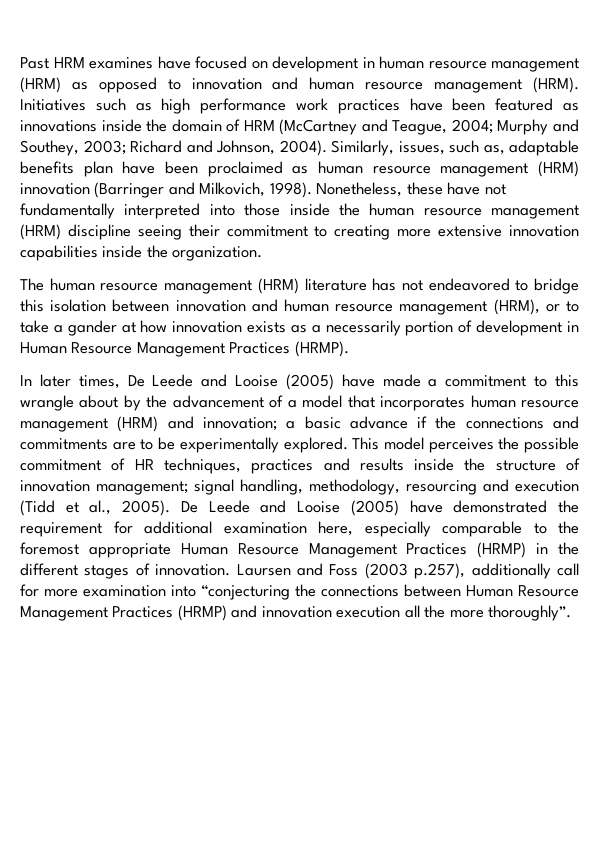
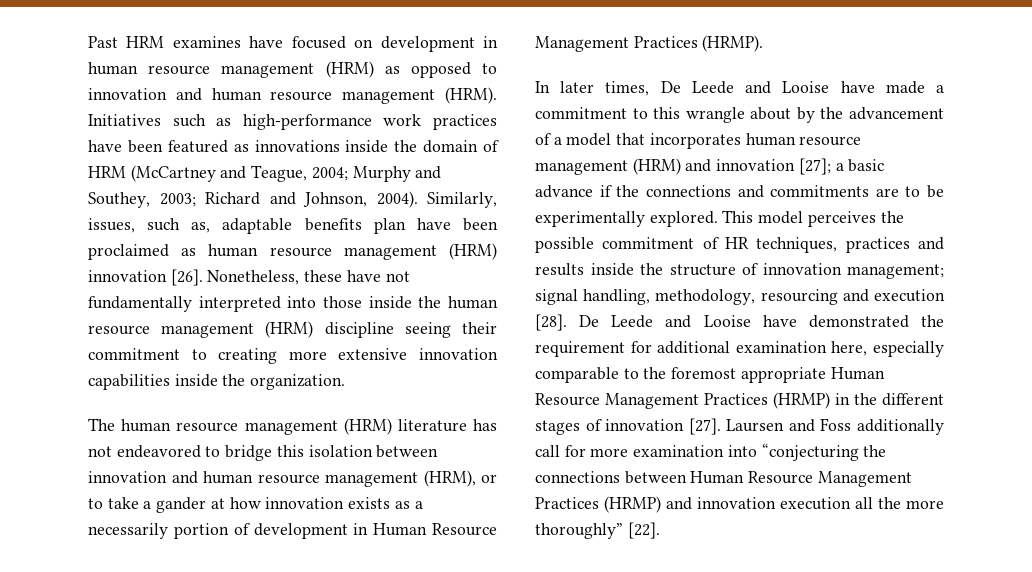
[161,98,287,114] high performance -> [242,114,372,130] high-performance
[94,182,312,198] (Barringer and Milkovich, 1998). -> [170,269,203,286] [26].
[285,374,334,390] (2005) -> (830, 87) none
[202,417,277,431] innovation; -> [716,158,831,175] innovation [27];
[20,500,399,516] (Tidd et al., 2005). De Leede and Looise (2005) -> [535,314,751,331] [28]. De Leede and Looise
[155,564,231,576] innovation. -> [605,418,721,435] innovation [27].
[364,563,466,579] (2003 p.257), -> (852, 424) none
[488,605,572,621] thoroughly”. -> [535,522,660,539] thoroughly” [22].

